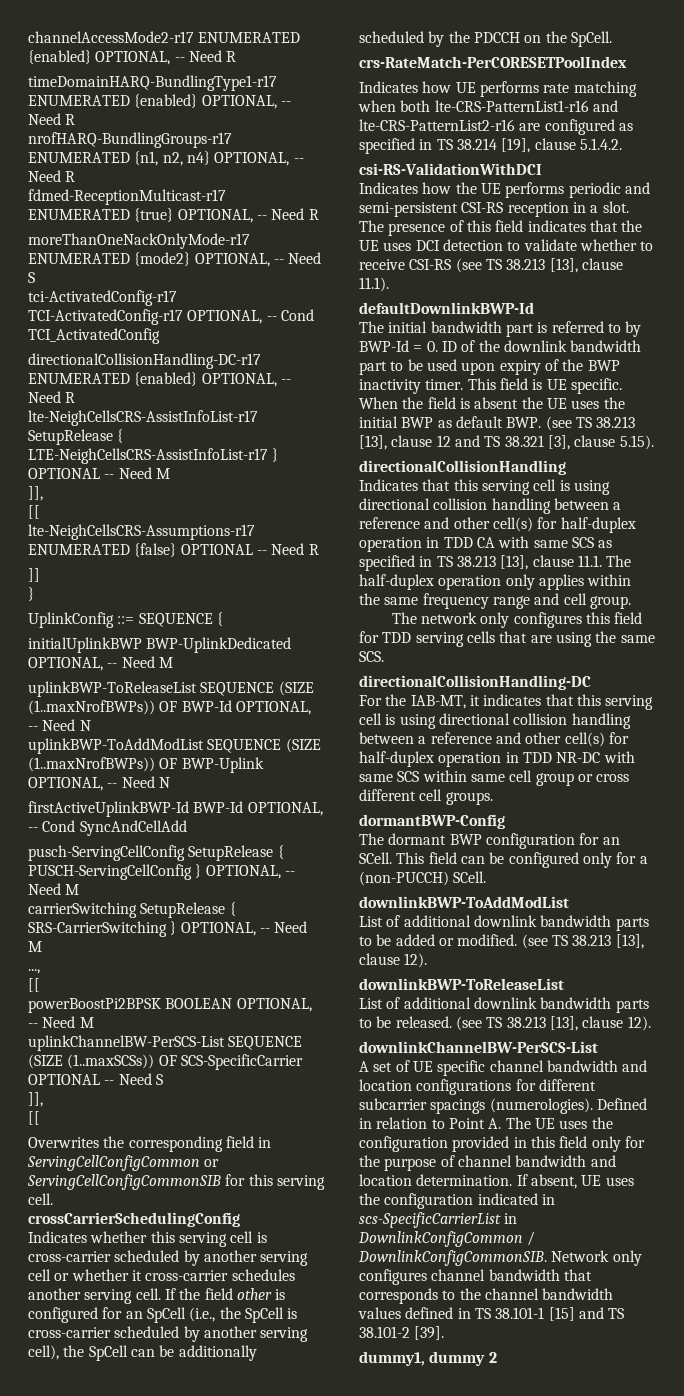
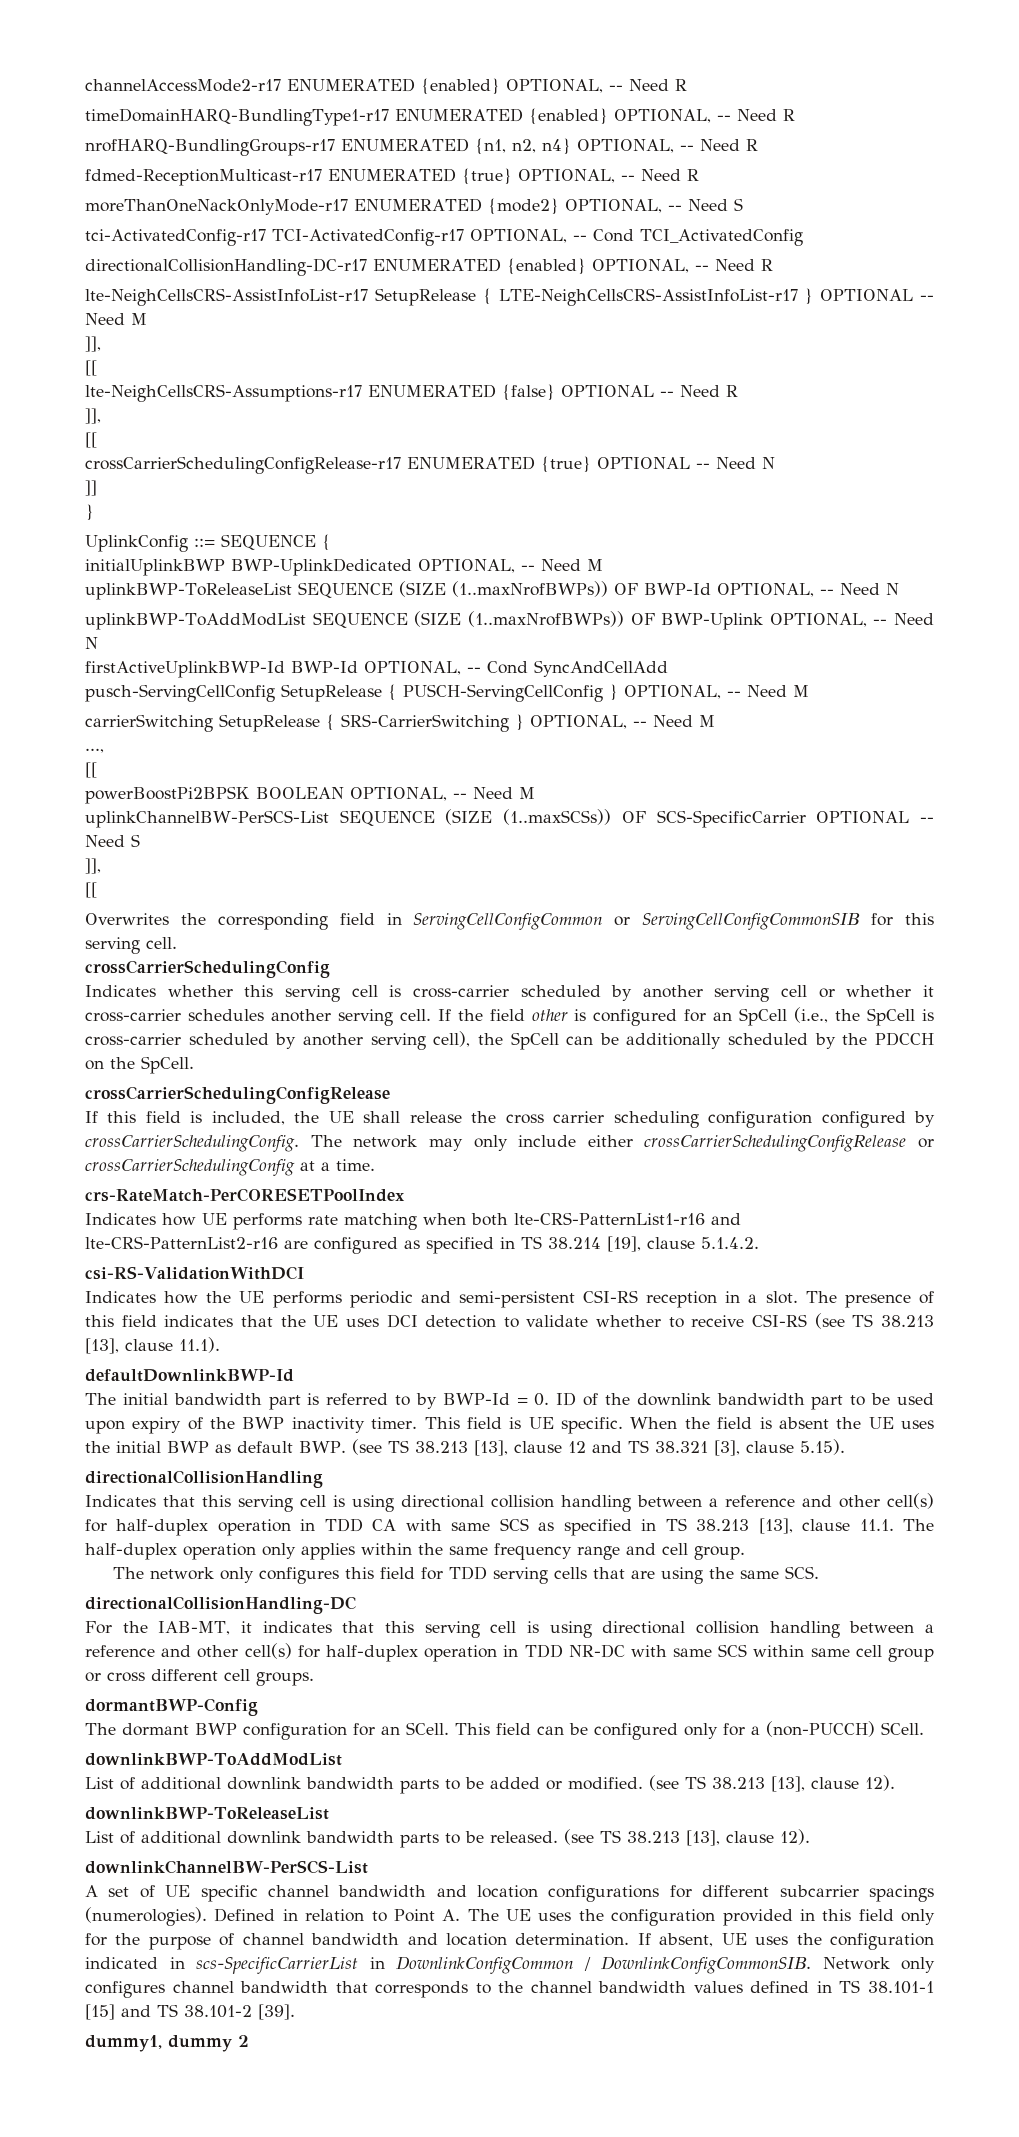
(319, 549) none -> [85,408,101,424] [85,432,97,448] [85,456,775,474] // ]], // [[ // crossCarrierSchedulingConfigRelease-r17 ENUMERATED {true} OPTIONAL -- Need N
(612, 39) none -> [85,1086,390,1104] [85,1111,935,1128] [85,1135,934,1152] [85,1159,375,1176] // crossCarrierSchedulingConfigRelease // If this field is included, the UE shall release the cross carrier scheduling configuration configured by crossCarrierSchedulingConfig. The network may only include either crossCarrierSchedulingConfigRelease or crossCarrierSchedulingConfig at a time.

